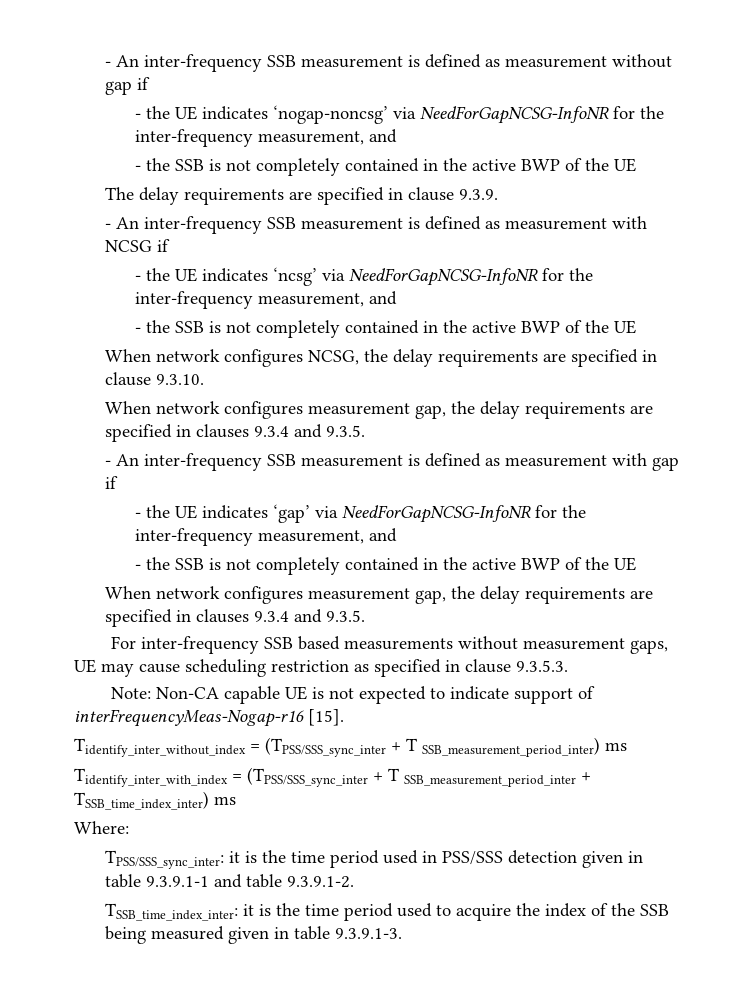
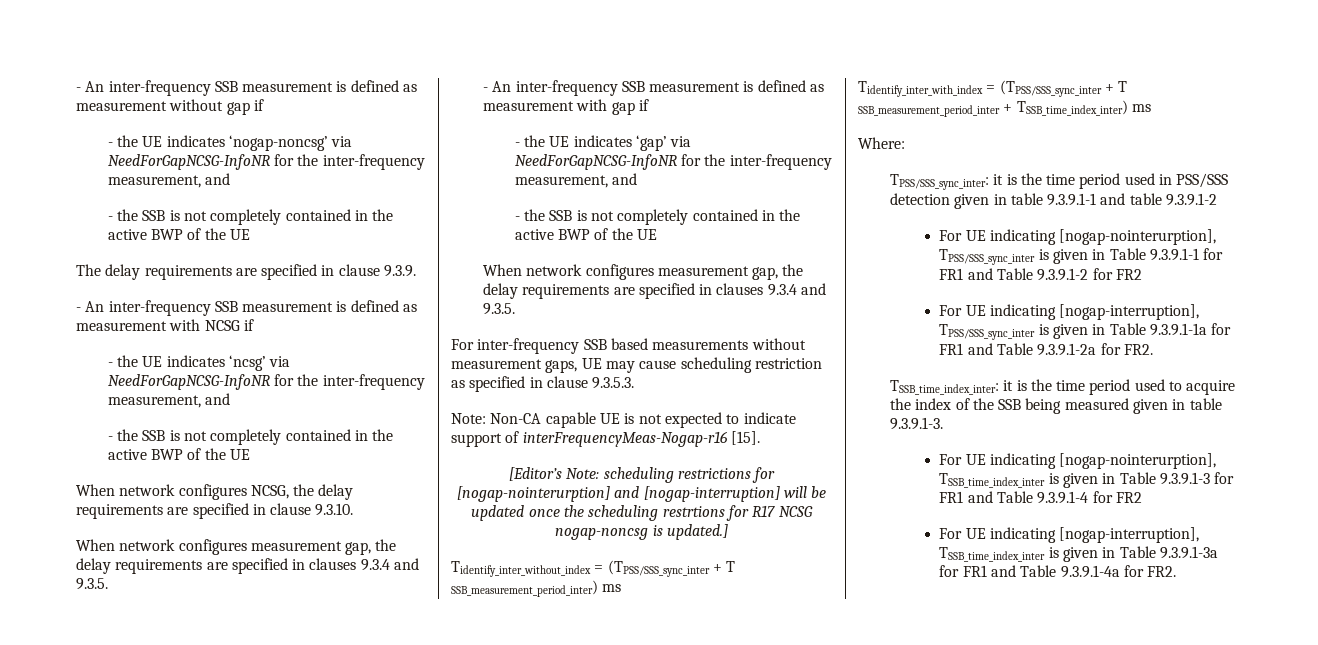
(344, 717) none -> [508,467,776,483] [456,486,827,502] [471,505,813,521] [555,524,728,540] // [Editor’s Note: scheduling restrictions for [nogap-nointerurption] and [nogap-interruption] will be updated once the scheduling restrtions for R17 NCSG nogap-noncsg is updated.]
[286,876,354,888] 9.3.9.1-2. -> [1166,193,1218,206] [939,229,1217,245] [939,248,1224,265] [939,268,1142,281] [939,304,1200,320] [939,323,1232,340] [939,343,1153,356] 9.3.9.1-2 // For UE indicating [nogap-nointerurption], TPSS/SSS_sync_inter is given in Table 9.3.9.1-1 for FR1 and Table 9.3.9.1-2 for FR2 // For UE indicating [nogap-interruption], TPSS/SSS_sync_inter is given in Table 9.3.9.1-1a for FR1 and Table 9.3.9.1-2a for FR2.
(402, 933) none -> [939,453,1217,469] [939,472,1235,488] [939,491,1142,504] [939,527,1200,543] [939,546,1218,562] [939,565,1177,578] // For UE indicating [nogap-nointerurption], TSSB_time_index_inter is given in Table 9.3.9.1-3 for FR1 and Table 9.3.9.1-4 for FR2 // For UE indicating [nogap-interruption], TSSB_time_index_inter is given in Table 9.3.9.1-3a for FR1 and Table 9.3.9.1-4a for FR2.

